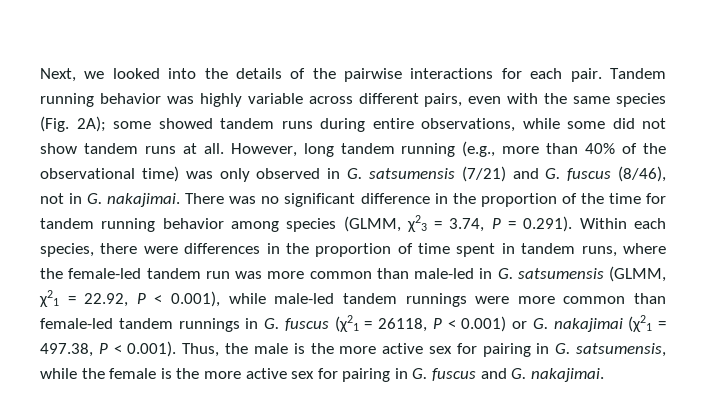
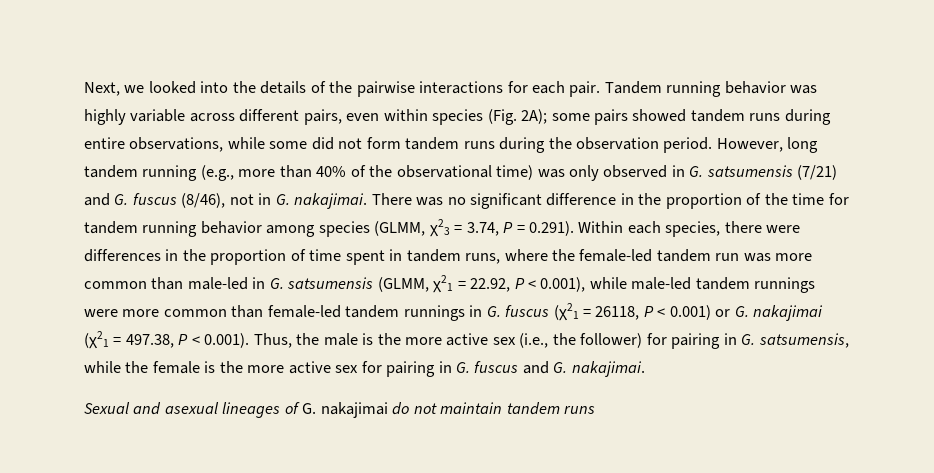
[507,93,611,104] with the same -> [383,109,428,121] within
(151, 125) none -> [594,109,629,125] pairs
[40,143,224,154] show tandem runs at all. -> [366,137,713,153] form tandem runs during the observation period.
(452, 350) none -> [519,333,643,348] (i.e., the follower)
(604, 375) none -> [84,402,596,418] // Sexual and asexual lineages of G. nakajimai do not maintain tandem runs

